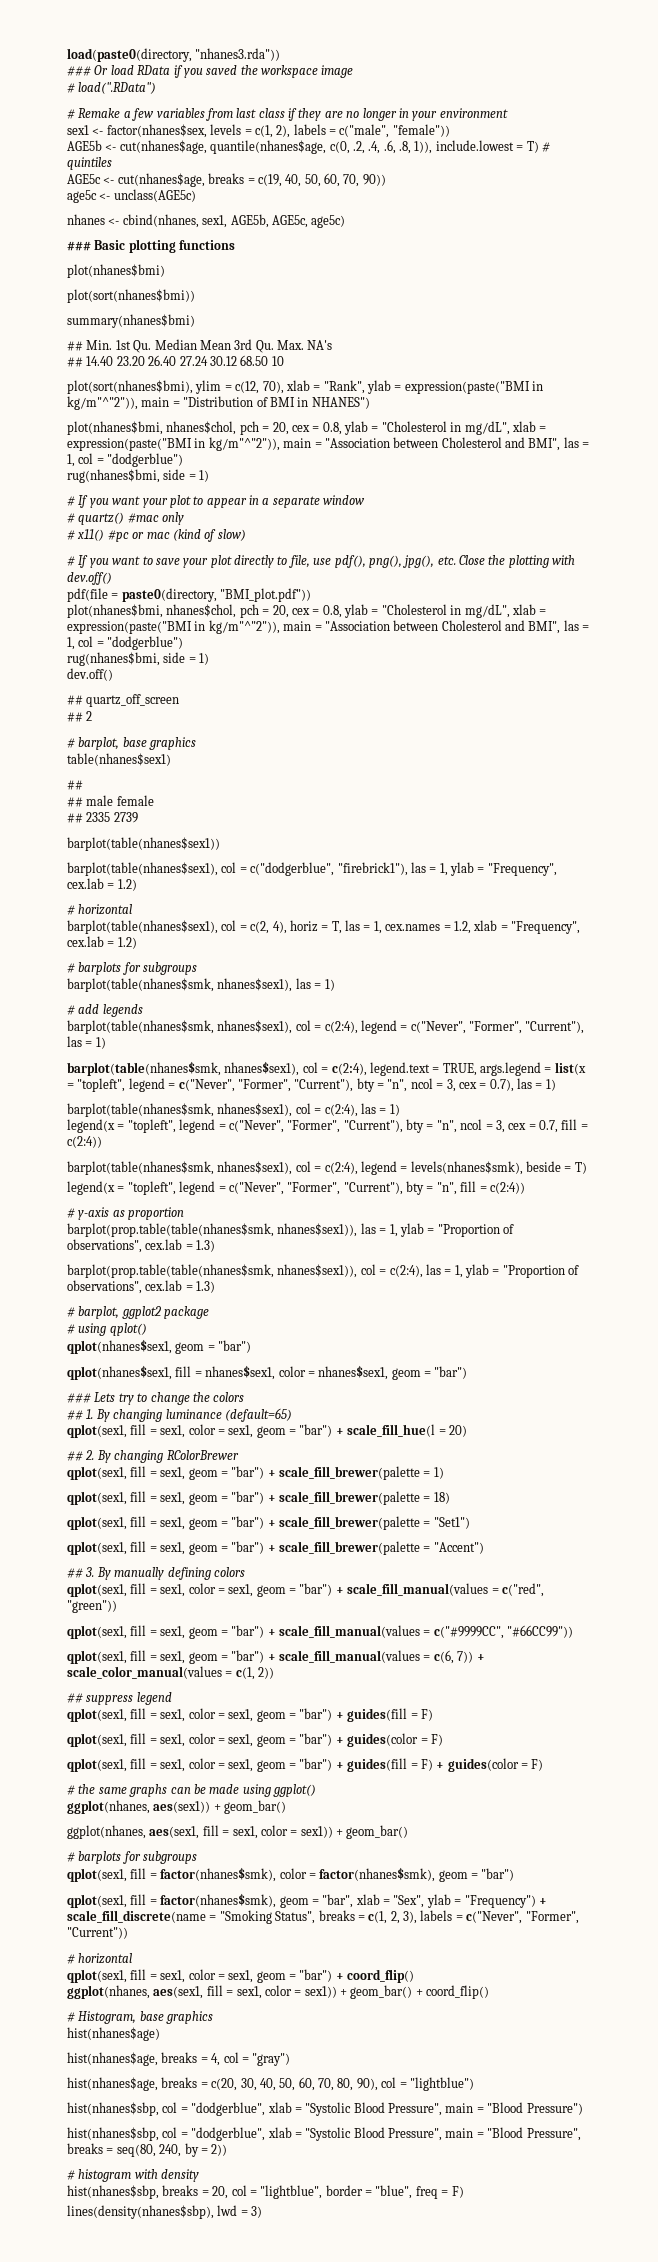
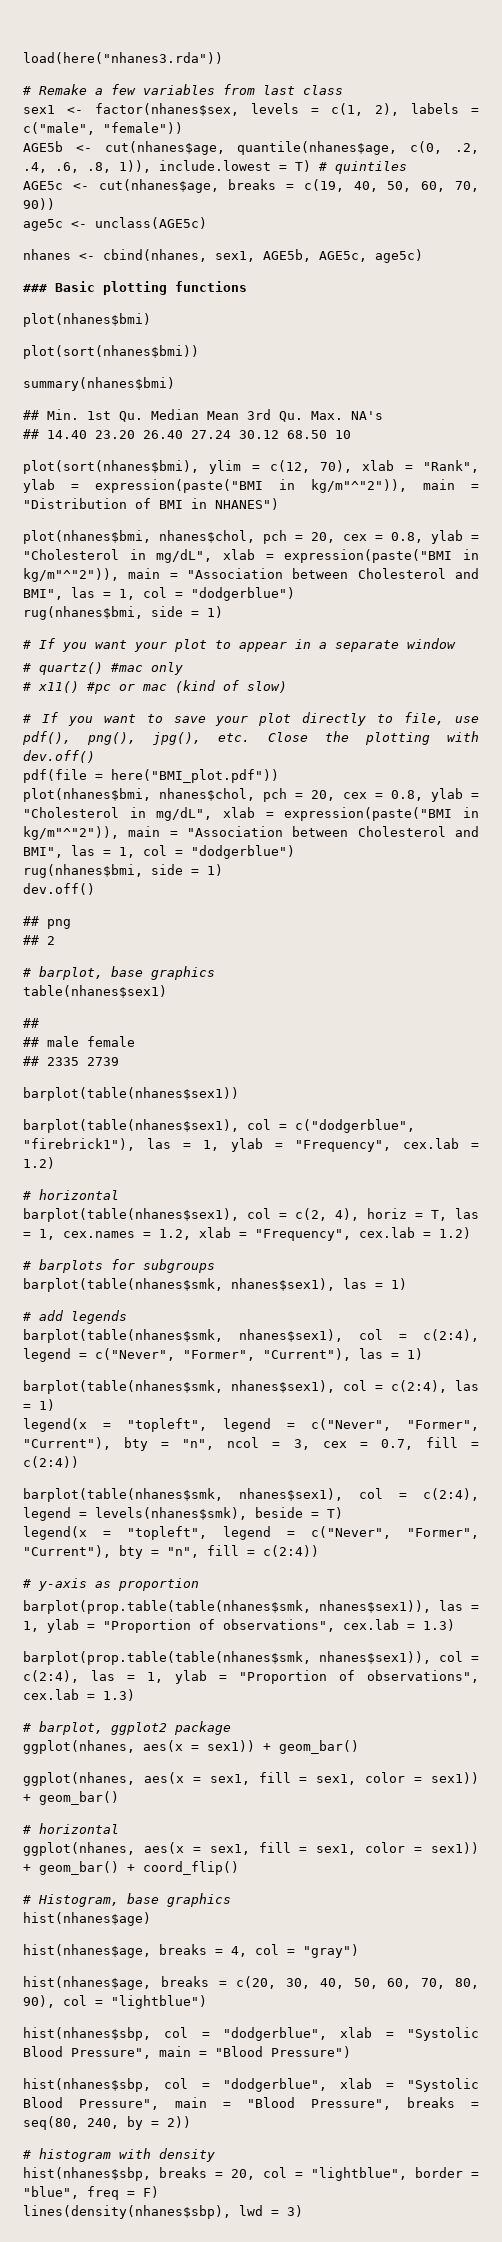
[67,48,281,62] [67,65,354,78] [67,82,157,94] load(paste0(directory, "nhanes3.rda")) // ### Or load RData if you saved the workspace image // # load(".RData") -> [23,52,223,64] load(here("nhanes3.rda"))
[288,108,508,121] if they are no longer in your environment -> (343, 90) none
[121,588,312,602] paste0(directory, "BMI_plot.pdf")) -> [111,769,279,783] here("BMI_plot.pdf"))
[86,694,180,707] quartz_off_screen -> [47,919,71,929] png
[67,1061,586,1076] [67,1078,556,1092] // barplot(table(nhanes$smk, nhanes$sex1), col = c(2:4), legend.text = TRUE, args.legend = list(x = "topleft", legend = c("Never", "Former", "Current"), bty = "n", ncol = 3, cex = 0.7), las = 1) -> (423, 1354) none
[67,1323,147,1336] [67,1339,252,1354] [67,1365,468,1380] [67,1392,245,1405] [67,1408,292,1422] [67,1424,467,1438] [67,1450,239,1463] [67,1466,444,1480] [67,1491,450,1505] [67,1516,470,1530] [67,1541,484,1555] [67,1567,245,1580] [67,1583,544,1597] [67,1600,117,1613] [67,1625,574,1639] [67,1650,485,1664] [67,1666,275,1680] [67,1692,172,1705] [67,1708,433,1722] [67,1733,443,1747] [67,1758,544,1772] [67,1784,316,1797] [67,1800,211,1814] # using qplot() // qplot(nhanes$sex1, geom = "bar") // qplot(nhanes$sex1, fill = nhanes$sex1, color = nhanes$sex1, geom = "bar") // ### Lets try to change the colors // ## 1. By changing luminance (default=65) // qplot(sex1, fill = sex1, color = sex1, geom = "bar") + scale_fill_hue(l = 20) // ## 2. By changing RColorBrewer // qplot(sex1, fill = sex1, geom = "bar") + scale_fill_brewer(palette = 1) // qplot(sex1, fill = sex1, geom = "bar") + scale_fill_brewer(palette = 18) // qplot(sex1, fill = sex1, geom = "bar") + scale_fill_brewer(palette = "Set1") // qplot(sex1, fill = sex1, geom = "bar") + scale_fill_brewer(palette = "Accent") // ## 3. By manually defining colors // qplot(sex1, fill = sex1, color = sex1, geom = "bar") + scale_fill_manual(values = c("red", "green")) // qplot(sex1, fill = sex1, geom = "bar") + scale_fill_manual(values = c("#9999CC", "#66CC99")) // qplot(sex1, fill = sex1, geom = "bar") + scale_fill_manual(values = c(6, 7)) + scale_color_manual(values = c(1, 2)) // ## suppress legend // qplot(sex1, fill = sex1, color = sex1, geom = "bar") + guides(fill = F) // qplot(sex1, fill = sex1, color = sex1, geom = "bar") + guides(color = F) // qplot(sex1, fill = sex1, color = sex1, geom = "bar") + guides(fill = F) + guides(color = F) // # the same graphs can be made using ggplot() // ggplot(nhanes, aes(sex1)) -> [23,1740,255,1754] ggplot(nhanes, aes(x = sex1))
[149,1826,200,1839] aes(sex1, -> [143,1772,250,1785] aes(x = sex1,
[78,1851,198,1864] [67,1867,515,1882] [67,1893,547,1908] [67,1910,579,1924] [67,1927,128,1939] [67,1953,133,1964] [67,1969,415,1983] [67,1985,204,1999] barplots for subgroups // qplot(sex1, fill = factor(nhanes$smk), color = factor(nhanes$smk), geom = "bar") // qplot(sex1, fill = factor(nhanes$smk), geom = "bar", xlab = "Sex", ylab = "Frequency") + scale_fill_discrete(name = "Smoking Status", breaks = c(1, 2, 3), labels = c("Never", "Former", "Current")) // # horizontal // qplot(sex1, fill = sex1, color = sex1, geom = "bar") + coord_flip() // ggplot(nhanes, aes(sex1, -> [39,1823,119,1834] [23,1842,250,1856] horizontal // ggplot(nhanes, aes(x = sex1,

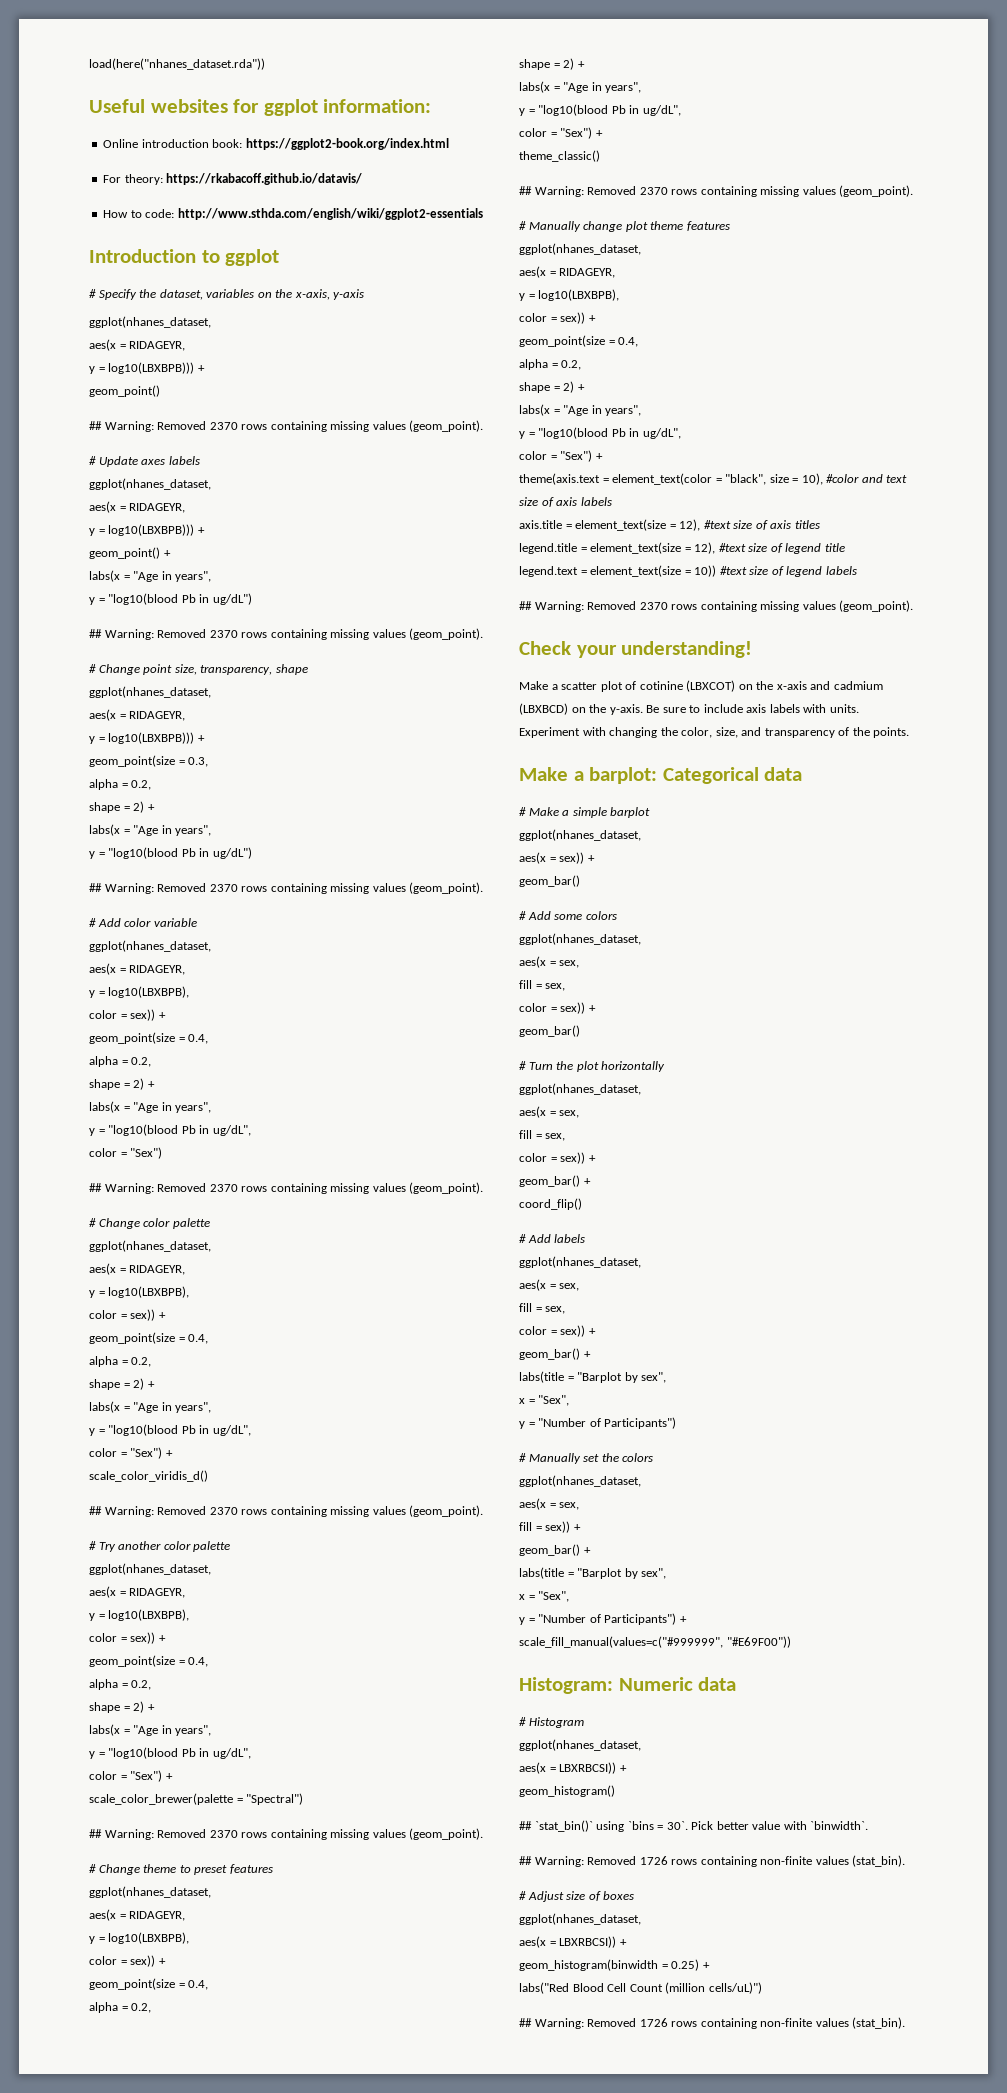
[23,52,223,64] [22,84,343,95] [23,103,479,116] [23,122,183,135] [23,141,479,155] [23,160,407,174] [23,179,479,193] [23,198,55,210] [23,217,207,231] [23,249,423,263] [23,281,247,295] [23,313,151,327] [23,345,199,359] [23,377,175,391] [23,409,383,422] [23,429,351,439] [23,460,479,474] [23,479,479,493] [23,498,279,510] [23,530,479,544] [23,549,479,563] [23,568,479,582] [23,587,295,601] [23,606,223,620] [22,638,456,652] [22,662,183,675] [22,680,287,694] [22,712,480,726] [22,731,480,745] [23,750,95,763] [23,769,279,783] [23,788,479,802] [23,807,479,821] [23,826,479,840] [23,845,295,859] [23,864,223,878] [23,883,95,895] [23,916,71,929] [23,935,55,945] [22,966,215,980] [23,985,167,998] [23,1018,39,1028] [23,1036,135,1047] [23,1056,119,1066] [23,1087,239,1101] [23,1119,415,1133] [23,1138,479,1152] [23,1157,55,1169] [22,1189,119,1200] [23,1208,479,1222] [23,1227,471,1241] [22,1259,215,1273] [23,1278,407,1292] [22,1310,127,1324] [23,1329,479,1343] [23,1348,423,1362] [23,1380,479,1394] [23,1399,55,1411] [23,1418,479,1432] [23,1437,479,1451] [23,1456,79,1468] [23,1488,479,1502] [23,1507,343,1521] [23,1526,479,1540] [23,1545,319,1559] [22,1578,199,1591] [23,1600,479,1614] [23,1619,455,1633] [23,1651,479,1665] [23,1670,479,1684] [23,1689,135,1701] [22,1721,231,1735] [23,1740,359,1754] [23,1772,480,1786] [23,1791,119,1805] [22,1823,119,1834] [23,1842,480,1856] [23,1861,135,1875] load(here("nhanes3.rda")) // # Remake a few variables from last class // sex1 <- factor(nhanes$sex, levels = c(1, 2), labels = c("male", "female")) // AGE5b <- cut(nhanes$age, quantile(nhanes$age, c(0, .2, .4, .6, .8, 1)), include.lowest = T) # quintiles // AGE5c <- cut(nhanes$age, breaks = c(19, 40, 50, 60, 70, 90)) // age5c <- unclass(AGE5c) // nhanes <- cbind(nhanes, sex1, AGE5b, AGE5c, age5c) // ### Basic plotting functions // plot(nhanes$bmi) // plot(sort(nhanes$bmi)) // summary(nhanes$bmi) // ## Min. 1st Qu. Median Mean 3rd Qu. Max. NA's // ## 14.40 23.20 26.40 27.24 30.12 68.50 10 // plot(sort(nhanes$bmi), ylim = c(12, 70), xlab = "Rank", ylab = expression(paste("BMI in kg/m"^"2")), main = "Distribution of BMI in NHANES") // plot(nhanes$bmi, nhanes$chol, pch = 20, cex = 0.8, ylab = "Cholesterol in mg/dL", xlab = expression(paste("BMI in kg/m"^"2")), main = "Association between Cholesterol and BMI", las = 1, col = "dodgerblue") // rug(nhanes$bmi, side = 1) // # If you want your plot to appear in a separate window // # quartz() #mac only // # x11() #pc or mac (kind of slow) // # If you want to save your plot directly to file, use pdf(), png(), jpg(), etc. Close the plotting with dev.off() // pdf(file = here("BMI_plot.pdf")) // plot(nhanes$bmi, nhanes$chol, pch = 20, cex = 0.8, ylab = "Cholesterol in mg/dL", xlab = expression(paste("BMI in kg/m"^"2")), main = "Association between Cholesterol and BMI", las = 1, col = "dodgerblue") // rug(nhanes$bmi, side = 1) // dev.off() // ## png // ## 2 // # barplot, base graphics // table(nhanes$sex1) // ## // ## male female // ## 2335 2739 // barplot(table(nhanes$sex1)) // barplot(table(nhanes$sex1), col = c("dodgerblue", "firebrick1"), las = 1, ylab = "Frequency", cex.lab = 1.2) // # horizontal // barplot(table(nhanes$sex1), col = c(2, 4), horiz = T, las = 1, cex.names = 1.2, xlab = "Frequency", cex.lab = 1.2) // # barplots for subgroups // barplot(table(nhanes$smk, nhanes$sex1), las = 1) // # add legends // barplot(table(nhanes$smk, nhanes$sex1), col = c(2:4), legend = c("Never", "Former", "Current"), las = 1) // barplot(table(nhanes$smk, nhanes$sex1), col = c(2:4), las = 1) // legend(x = "topleft", legend = c("Never", "Former", "Current"), bty = "n", ncol = 3, cex = 0.7, fill = c(2:4)) // barplot(table(nhanes$smk, nhanes$sex1), col = c(2:4), legend = levels(nhanes$smk), beside = T) // legend(x = "topleft", legend = c("Never", "Former", "Current"), bty = "n", fill = c(2:4)) // # y-axis as proportion // barplot(prop.table(table(nhanes$smk, nhanes$sex1)), las = 1, ylab = "Proportion of observations", cex.lab = 1.3) // barplot(prop.table(table(nhanes$smk, nhanes$sex1)), col = c(2:4), las = 1, ylab = "Proportion of observations", cex.lab = 1.3) // # barplot, ggplot2 package // ggplot(nhanes, aes(x = sex1)) + geom_bar() // ggplot(nhanes, aes(x = sex1, fill = sex1, color = sex1)) + geom_bar() // # horizontal // ggplot(nhanes, aes(x = sex1, fill = sex1, color = sex1)) + geom_bar() + -> [89,58,265,70] [89,99,432,116] [103,138,449,150] [103,173,363,185] [103,208,483,220] [89,249,280,266] [89,289,365,300] [89,316,211,328] [89,339,186,351] [89,362,205,374] [89,385,160,397] [89,420,484,432] [89,456,200,467] [89,478,211,490] [89,501,186,513] [89,524,205,536] [89,547,171,559] [89,570,212,582] [89,593,252,605] [89,628,484,640] [89,664,308,675] [89,686,211,698] [89,709,186,721] [89,732,205,744] [89,755,209,767] [89,779,152,790] [89,801,155,813] [89,824,212,836] [89,847,252,859] [89,882,484,894] [89,918,197,927] [89,940,211,952] [89,963,186,975] [89,986,190,998] [89,1009,166,1021] [89,1032,209,1044] [89,1056,152,1067] [89,1078,155,1090] [89,1101,212,1113] [89,1124,251,1136] [89,1147,163,1159] [89,1182,484,1194] [89,1218,210,1229] [89,1240,211,1252] [89,1263,186,1275] [89,1286,190,1298] [89,1309,166,1321] [89,1332,209,1344] [89,1356,152,1367] [89,1378,155,1390] [89,1401,212,1413] [89,1424,251,1436] [89,1447,173,1459] [89,1470,208,1482] [89,1505,484,1517] [89,1541,231,1552] [89,1563,211,1575] [89,1586,186,1598] [89,1609,190,1621] [89,1632,166,1644] [89,1655,209,1667] [89,1679,152,1690] [89,1701,155,1713] [89,1724,212,1736] [89,1747,251,1759] [89,1770,173,1782] [89,1793,304,1805] [89,1828,484,1840] [89,1864,273,1875] [89,1886,211,1898] [89,1909,186,1921] [89,1932,190,1944] [89,1955,166,1967] [89,1978,209,1990] [89,2002,152,2013] [519,58,585,70] [519,81,642,93] [519,104,681,116] [519,127,603,139] [519,150,600,162] [519,185,914,197] [519,221,730,232] [519,243,641,255] [519,266,616,278] [519,289,620,301] [519,312,596,324] [519,335,639,347] [519,359,582,370] [519,381,585,393] [519,404,642,416] [519,427,681,439] [519,450,603,462] [519,473,908,485] [519,497,612,507] [519,519,820,531] [519,542,845,554] [519,565,857,577] [519,600,914,612] [519,641,753,658] [519,680,883,692] [519,703,859,715] [519,727,910,738] [519,767,803,784] [519,807,651,818] [519,829,641,841] [519,852,595,864] [519,875,580,887] [519,911,617,920] [519,933,641,945] [519,956,580,968] [519,980,566,991] [519,1002,596,1014] [519,1025,580,1037] [519,1061,666,1072] [519,1083,641,1095] [519,1106,580,1118] [519,1130,566,1141] [519,1152,596,1164] [519,1175,591,1187] load(here("nhanes_dataset.rda")) // Useful websites for ggplot information: // Online introduction book: https://ggplot2-book.org/index.html // For theory: https://rkabacoff.github.io/datavis/ // How to code: http://www.sthda.com/english/wiki/ggplot2-essentials // Introduction to ggplot // # Specify the dataset, variables on the x-axis, y-axis // ggplot(nhanes_dataset, // aes(x = RIDAGEYR, // y = log10(LBXBPB))) + // geom_point() // ## Warning: Removed 2370 rows containing missing values (geom_point). // # Update axes labels // ggplot(nhanes_dataset, // aes(x = RIDAGEYR, // y = log10(LBXBPB))) + // geom_point() + // labs(x = "Age in years", // y = "log10(blood Pb in ug/dL") // ## Warning: Removed 2370 rows containing missing values (geom_point). // # Change point size, transparency, shape // ggplot(nhanes_dataset, // aes(x = RIDAGEYR, // y = log10(LBXBPB))) + // geom_point(size = 0.3, // alpha = 0.2, // shape = 2) + // labs(x = "Age in years", // y = "log10(blood Pb in ug/dL") // ## Warning: Removed 2370 rows containing missing values (geom_point). // # Add color variable // ggplot(nhanes_dataset, // aes(x = RIDAGEYR, // y = log10(LBXBPB), // color = sex)) + // geom_point(size = 0.4, // alpha = 0.2, // shape = 2) + // labs(x = "Age in years", // y = "log10(blood Pb in ug/dL", // color = "Sex") // ## Warning: Removed 2370 rows containing missing values (geom_point). // # Change color palette // ggplot(nhanes_dataset, // aes(x = RIDAGEYR, // y = log10(LBXBPB), // color = sex)) + // geom_point(size = 0.4, // alpha = 0.2, // shape = 2) + // labs(x = "Age in years", // y = "log10(blood Pb in ug/dL", // color = "Sex") + // scale_color_viridis_d() // ## Warning: Removed 2370 rows containing missing values (geom_point). // # Try another color palette // ggplot(nhanes_dataset, // aes(x = RIDAGEYR, // y = log10(LBXBPB), // color = sex)) + // geom_point(size = 0.4, // alpha = 0.2, // shape = 2) + // labs(x = "Age in years", // y = "log10(blood Pb in ug/dL", // color = "Sex") + // scale_color_brewer(palette = "Spectral") // ## Warning: Removed 2370 rows containing missing values (geom_point). // # Change theme to preset features // ggplot(nhanes_dataset, // aes(x = RIDAGEYR, // y = log10(LBXBPB), // color = sex)) + // geom_point(size = 0.4, // alpha = 0.2, // shape = 2) + // labs(x = "Age in years", // y = "log10(blood Pb in ug/dL", // color = "Sex") + // theme_classic() // ## Warning: Removed 2370 rows containing missing values (geom_point). // # Manually change plot theme features // ggplot(nhanes_dataset, // aes(x = RIDAGEYR, // y = log10(LBXBPB), // color = sex)) + // geom_point(size = 0.4, // alpha = 0.2, // shape = 2) + // labs(x = "Age in years", // y = "log10(blood Pb in ug/dL", // color = "Sex") + // theme(axis.text = element_text(color = "black", size = 10), #color and text size of axis labels // axis.title = element_text(size = 12), #text size of axis titles // legend.title = element_text(size = 12), #text size of legend title // legend.text = element_text(size = 10)) #text size of legend labels // ## Warning: Removed 2370 rows containing missing values (geom_point). // Check your understanding! // Make a scatter plot of cotinine (LBXCOT) on the x-axis and cadmium (LBXBCD) on the y-axis. Be sure to include axis labels with units. Experiment with changing the color, size, and transparency of the points. // Make a barplot: Categorical data // # Make a simple barplot // ggplot(nhanes_dataset, // aes(x = sex)) + // geom_bar() // # Add some colors // ggplot(nhanes_dataset, // aes(x = sex, // fill = sex, // color = sex)) + // geom_bar() // # Turn the plot horizontally // ggplot(nhanes_dataset, // aes(x = sex, // fill = sex, // color = sex)) + // geom_bar() + //
[38,1893,231,1907] [23,1912,151,1926] [23,1944,359,1958] [23,1976,479,1990] [23,1995,207,2009] [23,2027,479,2041] [23,2046,351,2059] [23,2078,479,2092] [23,2097,479,2110] [23,2116,191,2130] [22,2148,215,2162] [23,2167,479,2181] [23,2186,159,2200] [23,2205,303,2219] Histogram, base graphics // hist(nhanes$age) // hist(nhanes$age, breaks = 4, col = "gray") // hist(nhanes$age, breaks = c(20, 30, 40, 50, 60, 70, 80, 90), col = "lightblue") // hist(nhanes$sbp, col = "dodgerblue", xlab = "Systolic Blood Pressure", main = "Blood Pressure") // hist(nhanes$sbp, col = "dodgerblue", xlab = "Systolic Blood Pressure", main = "Blood Pressure", breaks = seq(80, 240, by = 2)) // # histogram with density // hist(nhanes$sbp, breaks = 20, col = "lightblue", border = "blue", freq = F) // lines(density(nhanes$sbp), lwd = 3) -> [527,1234,586,1243] [519,1256,641,1268] [519,1279,580,1291] [519,1303,566,1314] [519,1325,596,1337] [519,1348,591,1360] [519,1371,667,1383] [519,1395,570,1406] [519,1417,677,1429] [519,1453,654,1464] [519,1475,641,1487] [519,1498,580,1510] [519,1521,581,1533] [519,1544,591,1556] [519,1567,667,1579] [519,1591,570,1602] [519,1613,687,1625] [519,1636,791,1648] [519,1677,737,1694] [519,1717,584,1728] [519,1739,641,1751] [519,1762,627,1774] [519,1785,615,1797] [519,1820,869,1832] [519,1855,906,1867] [519,1891,635,1902] [519,1913,641,1925] [519,1936,627,1948] [519,1959,710,1971] [519,1982,762,1994] [519,2017,906,2029] Add labels // ggplot(nhanes_dataset, // aes(x = sex, // fill = sex, // color = sex)) + // geom_bar() + // labs(title = "Barplot by sex", // x = "Sex", // y = "Number of Participants") // # Manually set the colors // ggplot(nhanes_dataset, // aes(x = sex, // fill = sex)) + // geom_bar() + // labs(title = "Barplot by sex", // x = "Sex", // y = "Number of Participants") + // scale_fill_manual(values=c("#999999", "#E69F00")) // Histogram: Numeric data // # Histogram // ggplot(nhanes_dataset, // aes(x = LBXRBCSI)) + // geom_histogram() // ## `stat_bin()` using `bins = 30`. Pick better value with `binwidth`. // ## Warning: Removed 1726 rows containing non-finite values (stat_bin). // # Adjust size of boxes // ggplot(nhanes_dataset, // aes(x = LBXRBCSI)) + // geom_histogram(binwidth = 0.25) + // labs("Red Blood Cell Count (million cells/uL)") // ## Warning: Removed 1726 rows containing non-finite values (stat_bin).

